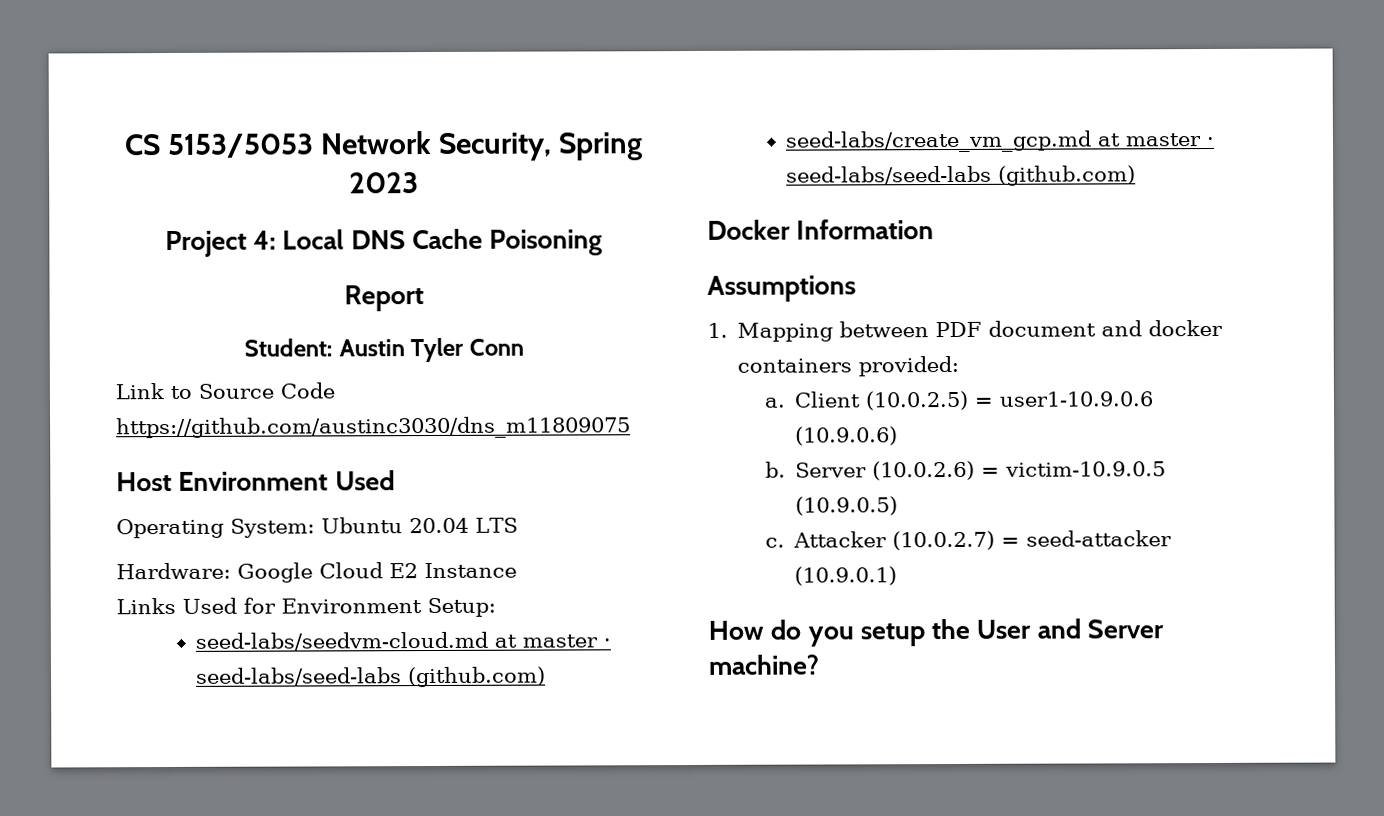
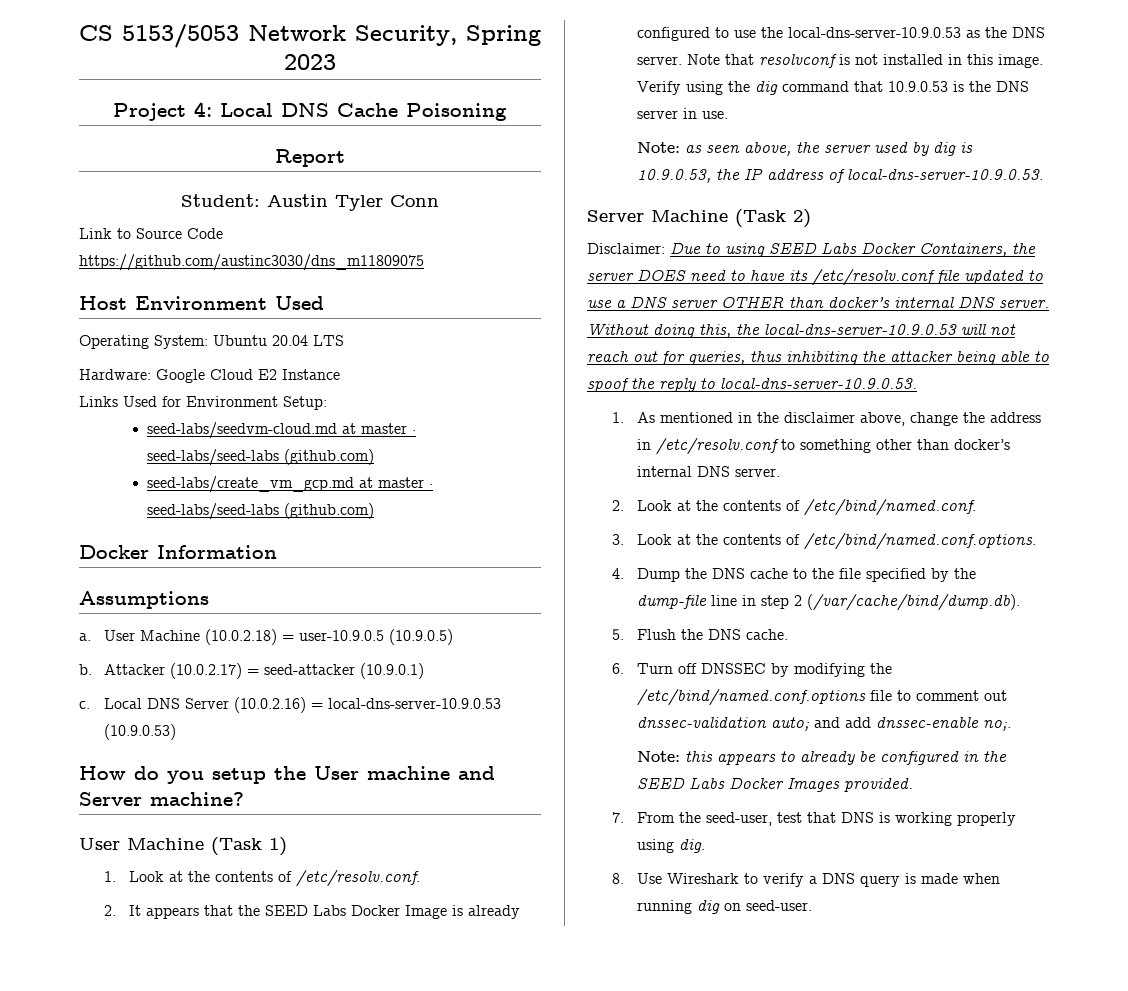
[707,319,1224,342] [737,355,960,377] [763,390,1153,411] [794,426,898,446] [764,460,1166,481] [794,496,898,516] [764,530,1172,551] [793,566,897,586] 1. Mapping between PDF document and docker containers provided: // a. Client (10.0.2.5) = user1-10.9.0.6 (10.9.0.6) // b. Server (10.0.2.6) = victim-10.9.0.5 (10.9.0.5) // c. Attacker (10.0.2.7) = seed-attacker (10.9.0.1) -> [79,629,454,645] [79,663,425,679] [79,697,502,713] [104,724,177,740] a. User Machine (10.0.2.18) = user-10.9.0.5 (10.9.0.5) // b. Attacker (10.0.2.17) = seed-attacker (10.9.0.1) // c. Local DNS Server (10.0.2.16) = local-dns-server-10.9.0.53 (10.9.0.53)
(1032, 629) none -> [367,766,450,780] machine
(820, 664) none -> [79,837,287,856] [104,870,421,887] [104,905,521,919] [637,27,1046,41] [637,54,1044,68] [637,81,1030,95] [637,108,729,119] [637,142,974,156] [637,168,1044,183] [587,209,811,228] [587,242,1036,257] [587,269,1043,286] [587,296,1049,308] [587,323,1016,338] [587,351,1049,365] [587,378,917,392] [612,412,1042,426] [637,438,1011,455] [637,466,781,477] [612,499,977,516] [612,533,1037,550] [612,568,977,582] [637,594,1021,611] [612,629,789,640] [612,663,893,677] [637,689,1008,706] [637,717,1012,731] [637,751,1008,765] [637,777,914,792] [612,812,1017,826] [637,839,706,853] [612,873,1001,887] [637,900,813,914] // User Machine (Task 1) // 1. Look at the contents of /etc/resolv.conf. // 2. It appears that the SEED Labs Docker Image is already configured to use the local-dns-server-10.9.0.53 as the DNS server. Note that resolvconf is not installed in this image. Verify using the dig command that 10.9.0.53 is the DNS server in use. // Note: as seen above, the server used by dig is 10.9.0.53, the IP address of local-dns-server-10.9.0.53. // Server Machine (Task 2) // Disclaimer: Due to using SEED Labs Docker Containers, the server DOES need to have its /etc/resolv.conf file updated to use a DNS server OTHER than docker’s internal DNS server. Without doing this, the local-dns-server-10.9.0.53 will not reach out for queries, thus inhibiting the attacker being able to spoof the reply to local-dns-server-10.9.0.53. // 1. As mentioned in the disclaimer above, change the address in /etc/resolv.conf to something other than docker’s internal DNS server. // 2. Look at the contents of /etc/bind/named.conf. // 3. Look at the contents of /etc/bind/named.conf.options. // 4. Dump the DNS cache to the file specified by the dump-file line in step 2 (/var/cache/bind/dump.db). // 5. Flush the DNS cache. // 6. Turn off DNSSEC by modifying the /etc/bind/named.conf.options file to comment out dnssec-validation auto; and add dnssec-enable no;. // Note: this appears to already be configured in the SEED Labs Docker Images provided. // 7. From the seed-user, test that DNS is working properly using dig. // 8. Use Wireshark to verify a DNS query is made when running dig on seed-user.

